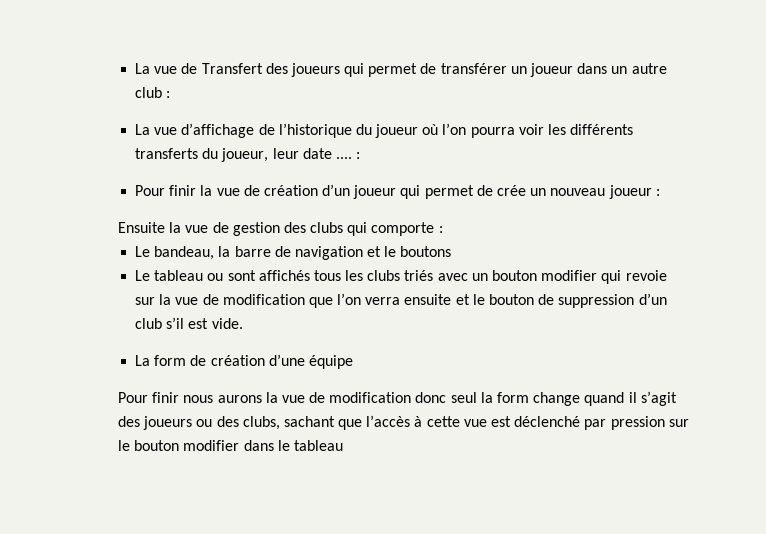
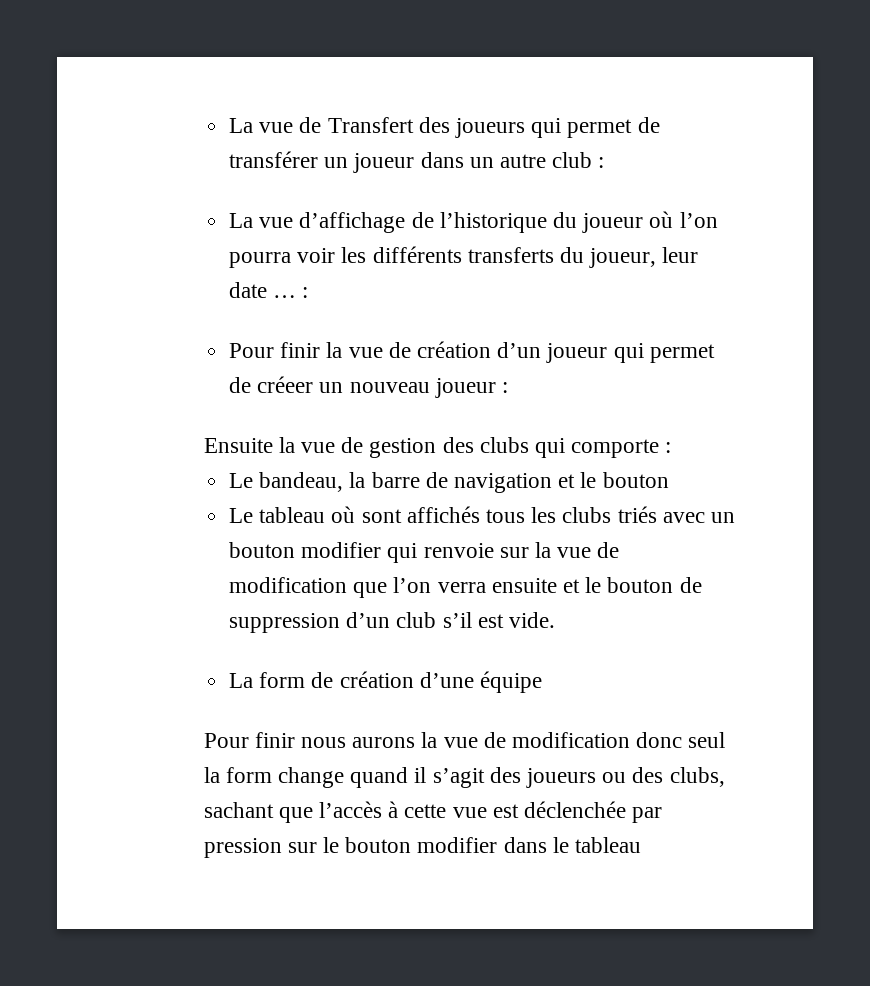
[335,157,352,159] .... -> [273,295,297,298] …
[497,185,527,196] crée -> [257,376,314,393] créeer
[400,246,452,257] boutons -> [602,472,669,488] bouton
[207,273,224,281] ou -> [331,506,356,523] où
[625,270,667,281] revoie -> [423,543,494,558] renvoie
[514,416,581,427] déclenché -> [524,801,627,818] déclenchée

